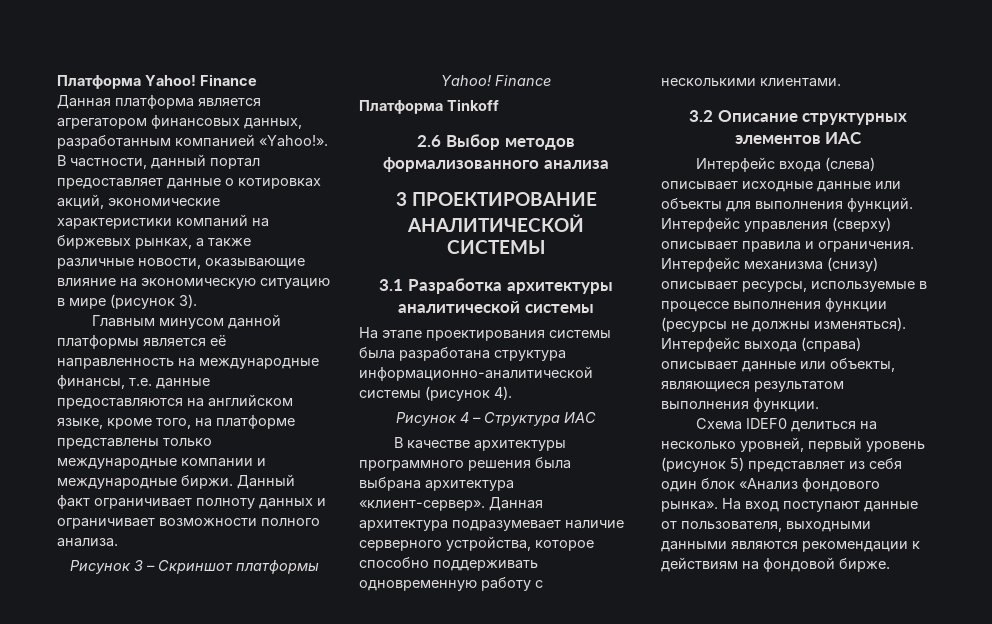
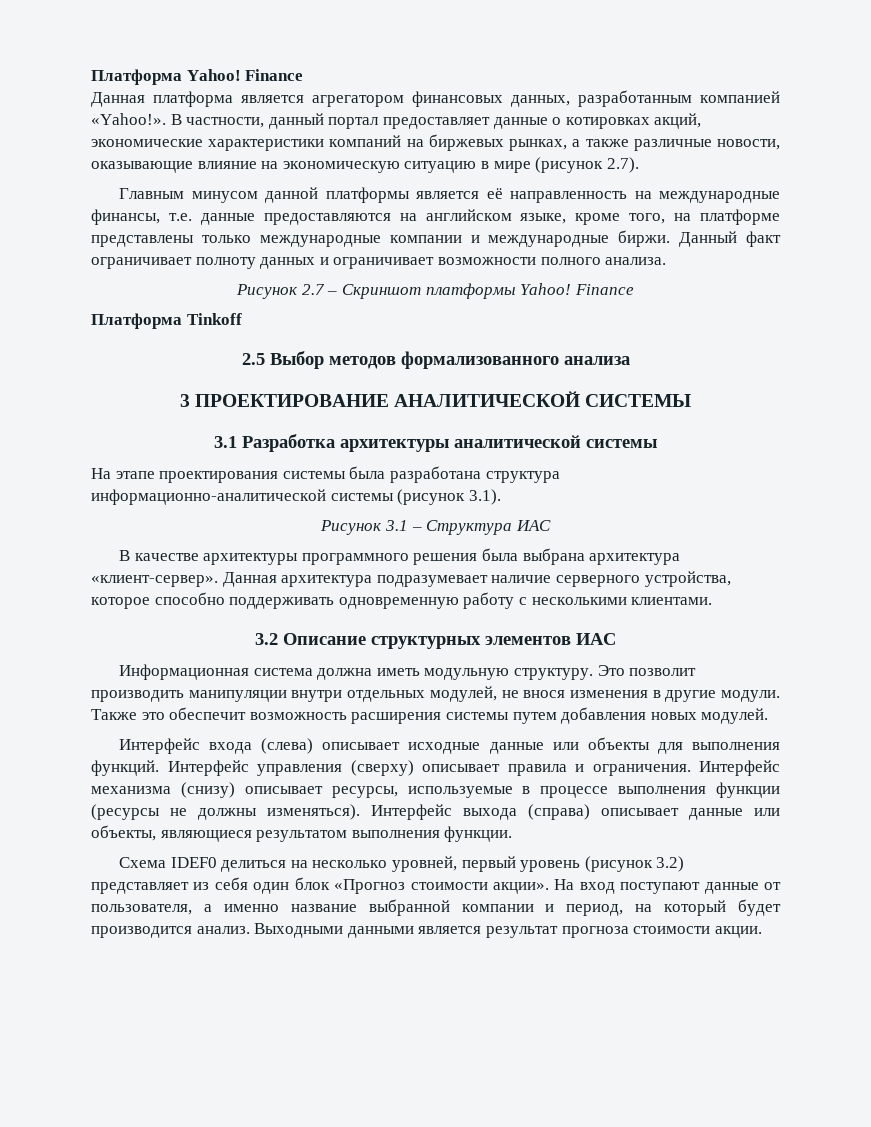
[179,294,197,308] 3). -> [606,157,639,173] 2.7).
[133,560,143,571] 3 -> [301,284,325,295] 2.7
[417,135,442,147] 2.6 -> [241,353,265,365] 2.5
[494,386,512,400] [396,412,469,426] 4). // Рисунок 4 -> [468,489,501,505] [320,520,408,535] 3.1). // Рисунок 3.1
(863, 138) none -> [119,664,697,680] [91,686,780,702] [91,707,769,724] // Информационная система должна иметь модульную структуру. Это позволит производить манипуляции внутри отдельных модулей, не внося изменения в другие модули. Также это обеспечит возможность расширения системы путем добавления новых модулей.
[730,457,744,471] 5) -> [656,856,685,872] 3.2)
[739,478,880,492] [661,501,718,512] «Анализ фондового рынка». -> [334,879,549,894] «Прогноз стоимости акции».
[786,521,871,532] [661,541,920,552] [661,557,890,572] выходными данными являются рекомендации к действиям на фондовой бирже. -> [203,899,781,916] [91,923,762,938] а именно название выбранной компании и период, на который будет производится анализ. Выходными данными является результат прогноза стоимости акции.

